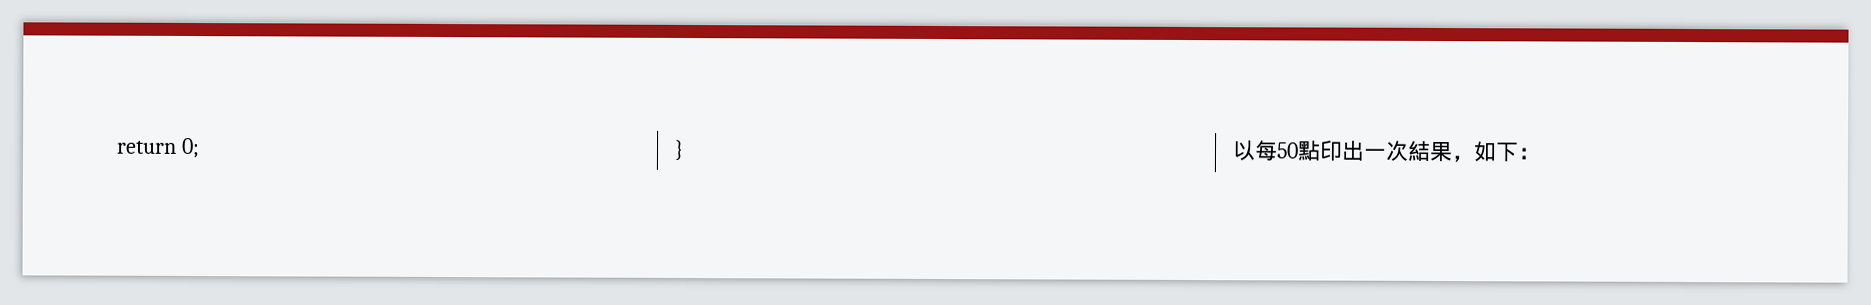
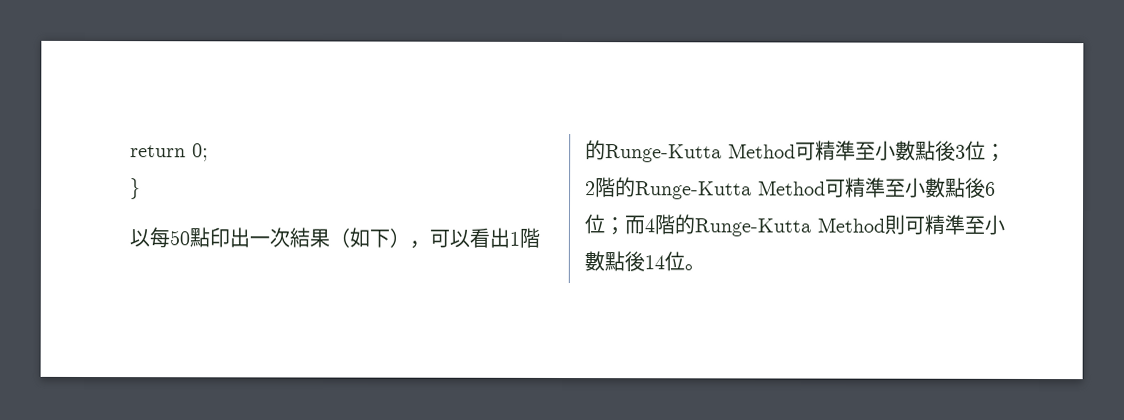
[1451,141,1541,163] ，如下： -> [329,227,540,249] [585,140,1006,163] [585,177,996,200] [584,214,1005,237] [584,251,705,272] （如下），可以看出1階的Runge-Kutta Method可精準至小數點後3位；2階的Runge-Kutta Method可精準至小數點後6位；而4階的Runge-Kutta Method則可精準至小數點後14位。

